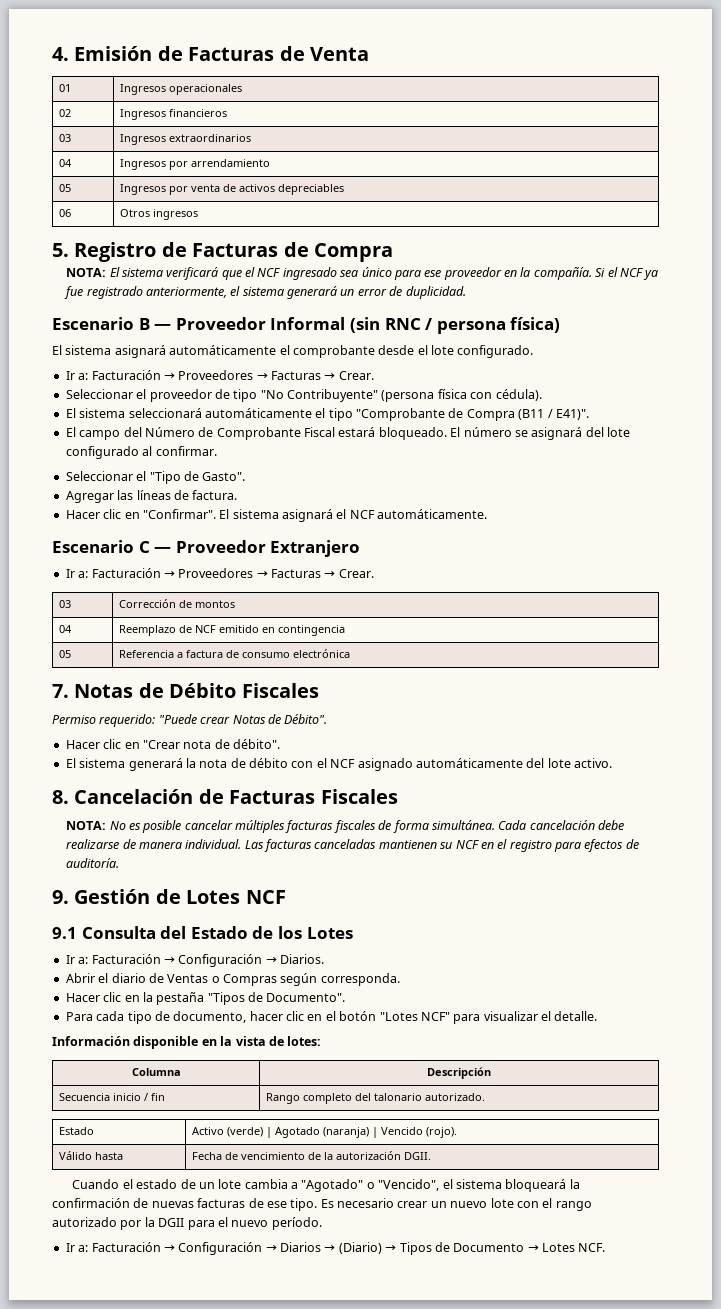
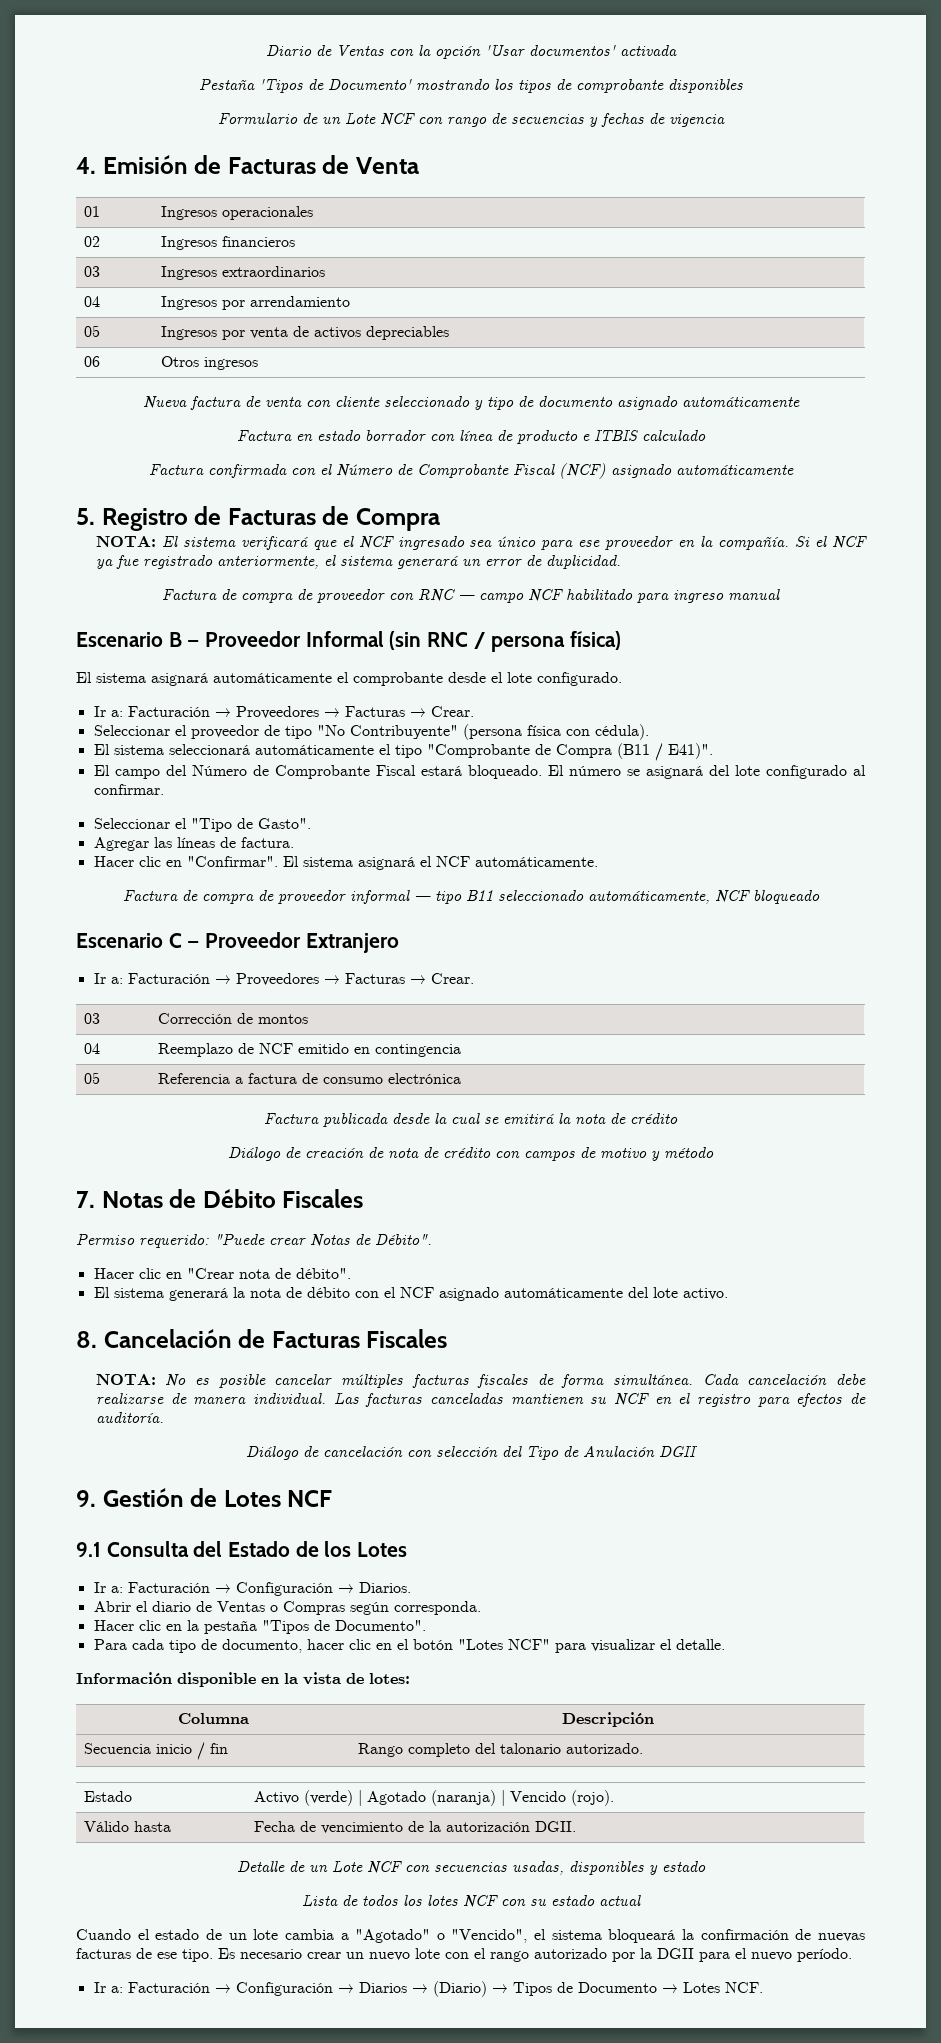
(52, 54) none -> [265,45,677,59] [198,78,743,93] [217,113,725,127] Diario de Ventas con la opción 'Usar documentos' activada // Pestaña 'Tipos de Documento' mostrando los tipos de comprobante disponibles // Formulario de un Lote NCF con rango de secuencias y fechas de vigencia //
(199, 214) none -> [142,396,800,410] [236,430,706,444] [148,463,794,479] // Nueva factura de venta con cliente seleccionado y tipo de documento asignado automáticamente // Factura en estado borrador con línea de producto e ITBIS calculado // Factura confirmada con el Número de Comprobante Fiscal (NCF) asignado automáticamente
(466, 292) none -> [162,589,780,603] // Factura de compra de proveedor con RNC — campo NCF habilitado para ingreso manual
(488, 514) none -> [122,890,820,904] // Factura de compra de proveedor informal — tipo B11 seleccionado automáticamente, NCF bloqueado
(351, 653) none -> [264,1113,678,1127] [228,1147,714,1161] // Factura publicada desde la cual se emitirá la nota de crédito // Diálogo de creación de nota de crédito con campos de motivo y método
(120, 863) none -> [246,1445,698,1460] // Diálogo de cancelación con selección del Tipo de Anulación DGII
(432, 1156) none -> [236,1861,706,1875] [301,1895,641,1908] // Detalle de un Lote NCF con secuencias usadas, disponibles y estado // Lista de todos los lotes NCF con su estado actual

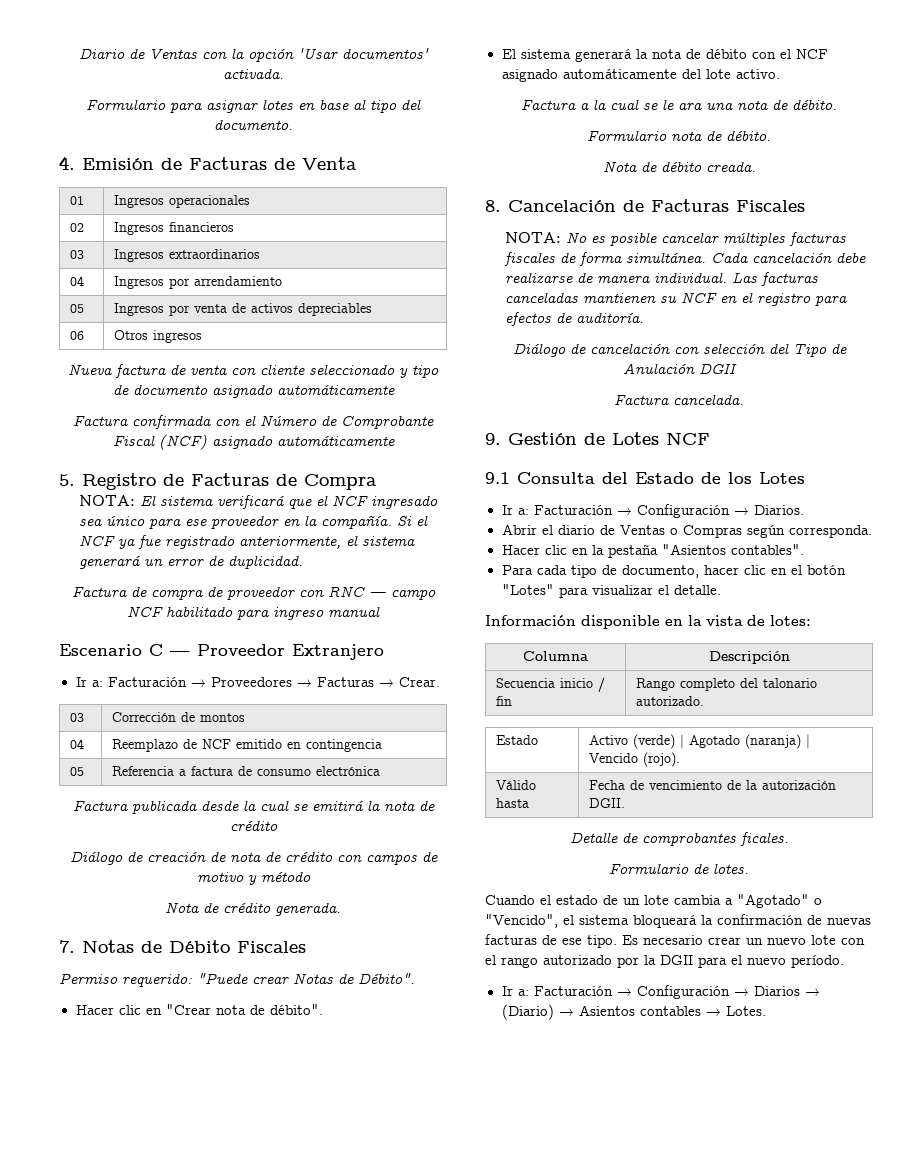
[619,45,677,56] [198,78,743,93] [217,113,725,127] activada // Pestaña 'Tipos de Documento' mostrando los tipos de comprobante disponibles // Formulario de un Lote NCF con rango de secuencias y fechas de vigencia -> [222,68,284,79] [86,99,421,113] [213,119,293,130] activada. // Formulario para asignar lotes en base al tipo del documento.
[236,430,706,444] // Factura en estado borrador con línea de producto e ITBIS calculado -> (395, 389) none
[76,631,622,652] [76,672,622,686] [93,706,474,719] [93,724,649,740] [93,743,713,761] [93,765,866,779] [93,784,164,795] [93,818,311,832] [93,837,294,851] [93,856,598,870] [122,890,820,904] // Escenario B — Proveedor Informal (sin RNC / persona física) // El sistema asignará automáticamente el comprobante desde el lote configurado. // Ir a: Facturación → Proveedores → Facturas → Crear. // Seleccionar el proveedor de tipo "No Contribuyente" (persona física con cédula). // El sistema seleccionará automáticamente el tipo "Comprobante de Compra (B11 / E41)". // El campo del Número de Comprobante Fiscal estará bloqueado. El número se asignará del lote configurado al confirmar. // Seleccionar el "Tipo de Gasto". // Agregar las líneas de factura. // Hacer clic en "Confirmar". El sistema asignará el NCF automáticamente. // Factura de compra de proveedor informal — tipo B11 seleccionado automáticamente, NCF bloqueado -> (380, 611) none
(714, 1152) none -> [165,902,341,916] // Nota de crédito generada.
(728, 1294) none -> [521,99,837,110] [587,130,771,141] [602,161,756,172] // Factura a la cual se le ara una nota de débito. // Formulario nota de débito. // Nota de débito creada.
(698, 1451) none -> [614,394,744,405] // Factura cancelada.
[261,1620,426,1634] "Tipos de Documento". -> [661,544,804,555] "Asientos contables".
[457,1639,550,1650] "Lotes NCF" -> [501,584,554,595] "Lotes"
[308,1861,706,1875] [301,1895,641,1908] un Lote NCF con secuencias usadas, disponibles y estado // Lista de todos los lotes NCF con su estado actual -> [641,832,789,846] [609,863,749,874] comprobantes ficales. // Formulario de lotes.
[512,1982,763,1996] Tipos de Documento → Lotes NCF. -> [578,1005,766,1016] Asientos contables → Lotes.

